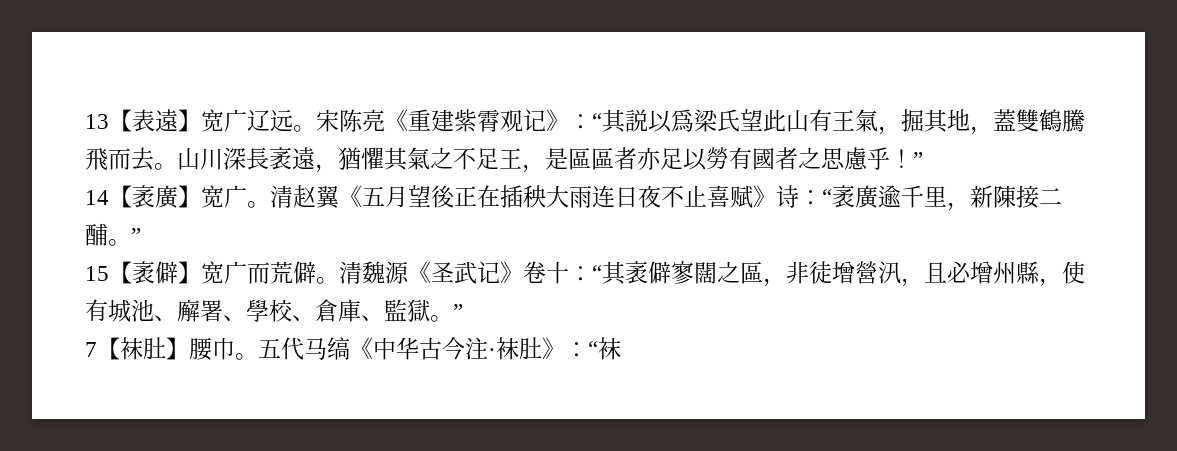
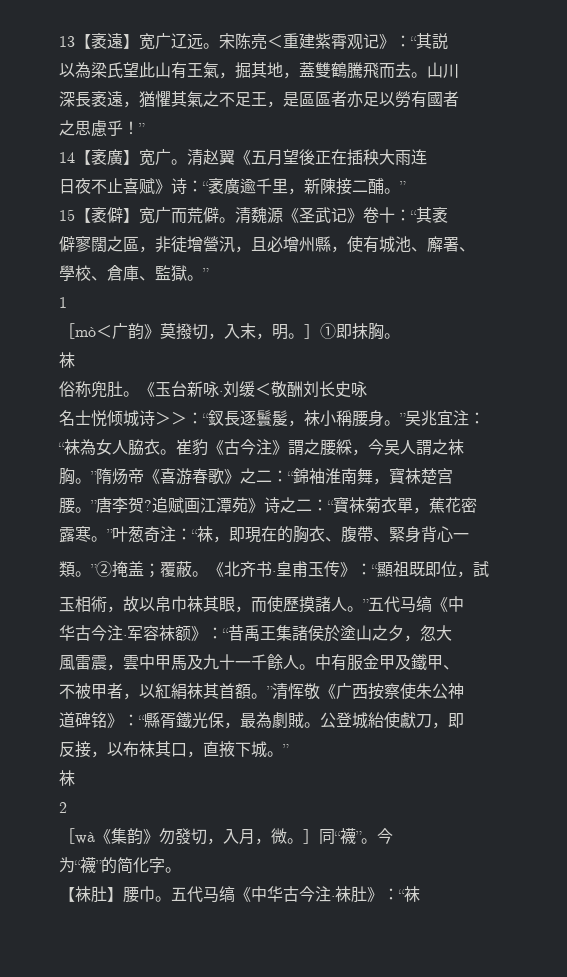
[132,109,155,132] 表 -> [91,33,107,49] 袤
[385,109,408,131] 《 -> [267,35,283,48] ＜
[648,109,694,133] 以爲 -> [59,62,91,79] // 以為
(223, 159) none -> (459, 70) //
(798, 158) none -> (459, 99) //
(615, 196) none -> (427, 157) //
(648, 272) none -> (448, 215) //
(246, 318) none -> (475, 249) //
[85,342,97,357] 7 -> [59,297,67,308] [59,323,400,340] [59,352,75,368] [59,381,367,398] [59,410,485,427] [58,439,464,456] [59,468,453,485] [59,497,477,514] [59,526,469,543] [59,561,489,578] [59,596,464,613] [59,625,452,642] [59,654,459,671] [59,683,464,700] [59,712,464,729] [59,741,289,758] [59,770,75,786] [59,802,67,813] [59,828,393,845] [59,857,181,874] 1 // ［mò＜广韵》莫撥切，入末，明。］①即抹胸。 // 袜 // 俗称兜肚。《玉台新咏·刘缓＜敬酬刘长史咏 // 名士悦倾城诗＞＞：“釵長逐鬟髲，袜小稱腰身。”吴兆宜注： // “袜為女人脇衣。崔豹《古今注》謂之腰綵，今吴人謂之袜 // 胸。”隋炀帝《喜游春歌》之二：“錦袖淮南舞，寶袜楚宫 // 腰。”唐李贺?追赋画江潭苑》诗之二：“寶袜菊衣單，蕉花密 // 露寒。”叶葱奇注：“袜，即現在的胸衣、腹帶、緊身背心一 // 類。”②掩盖；覆蔽。《北齐书·皇甫玉传》：“顯祖既即位，試 // 玉相術，故以帛巾袜其眼，而使歷摸諸人。”五代马缟《中 // 华古今注·军容袜额》：“昔禹王集諸侯於塗山之夕，忽大 // 風雷震，雲中甲馬及九十一千餘人。中有服金甲及鐵甲、 // 不被甲者，以紅絹袜其首額。”清恽敬《广西按察使朱公神 // 道碑铭》：“縣胥鐵光保，最為劇賊。公登城紿使獻刀，即 // 反接，以布袜其口，直掖下城。” // 袜 // 2 // ［wà《集韵》勿發切，入月，微。］同“襪”。今 // 为“襪”的简化字。 //

